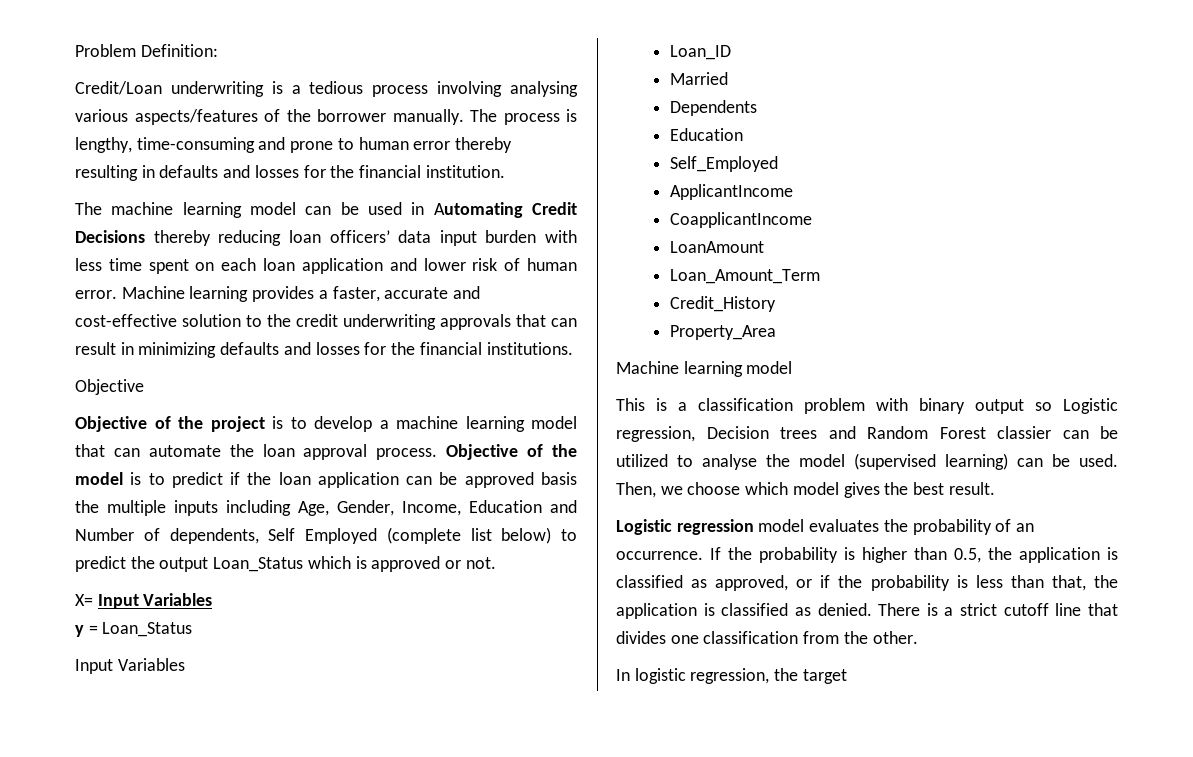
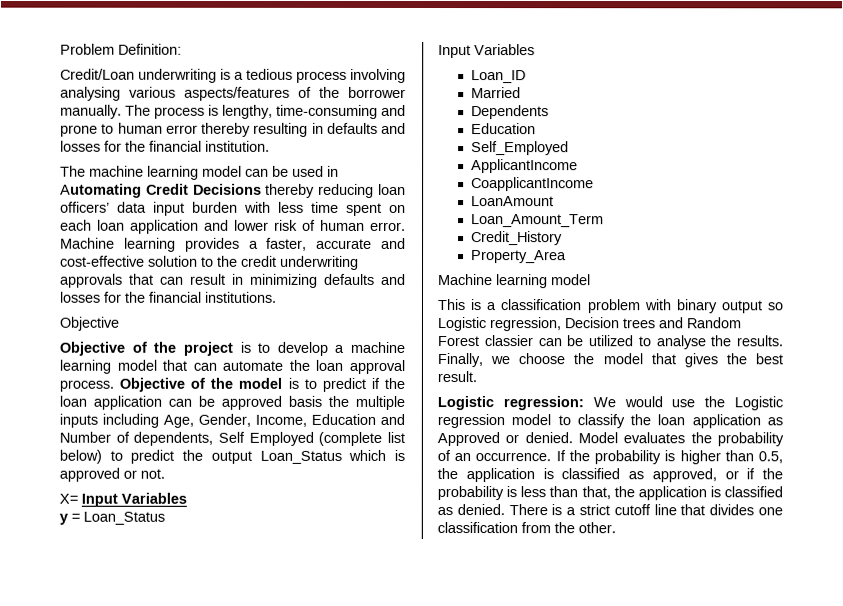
[799,453,1118,470] [616,482,839,498] model (supervised learning) can be used. Then, we choose which model -> [736,335,783,347] [437,353,676,368] results. Finally, we choose the model that
[676,519,805,535] regression model -> [502,396,783,411] [437,414,783,429] [437,432,618,447] regression: We would use the Logistic regression model to classify the loan application as Approved or denied. Model
[616,668,847,684] // In logistic regression, the target -> (616, 528) none

